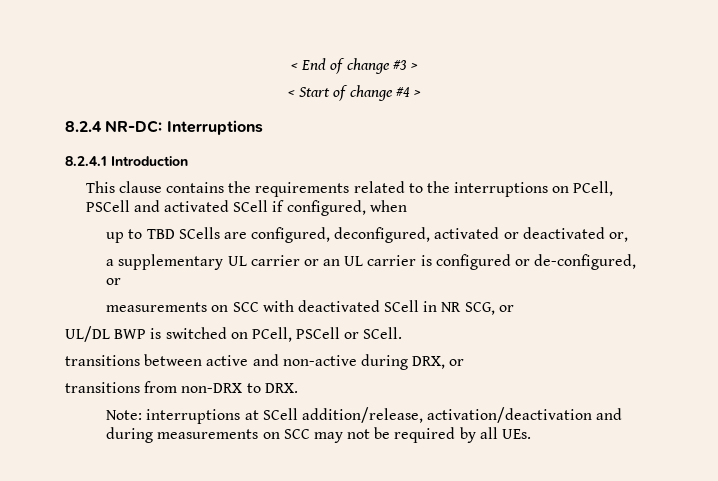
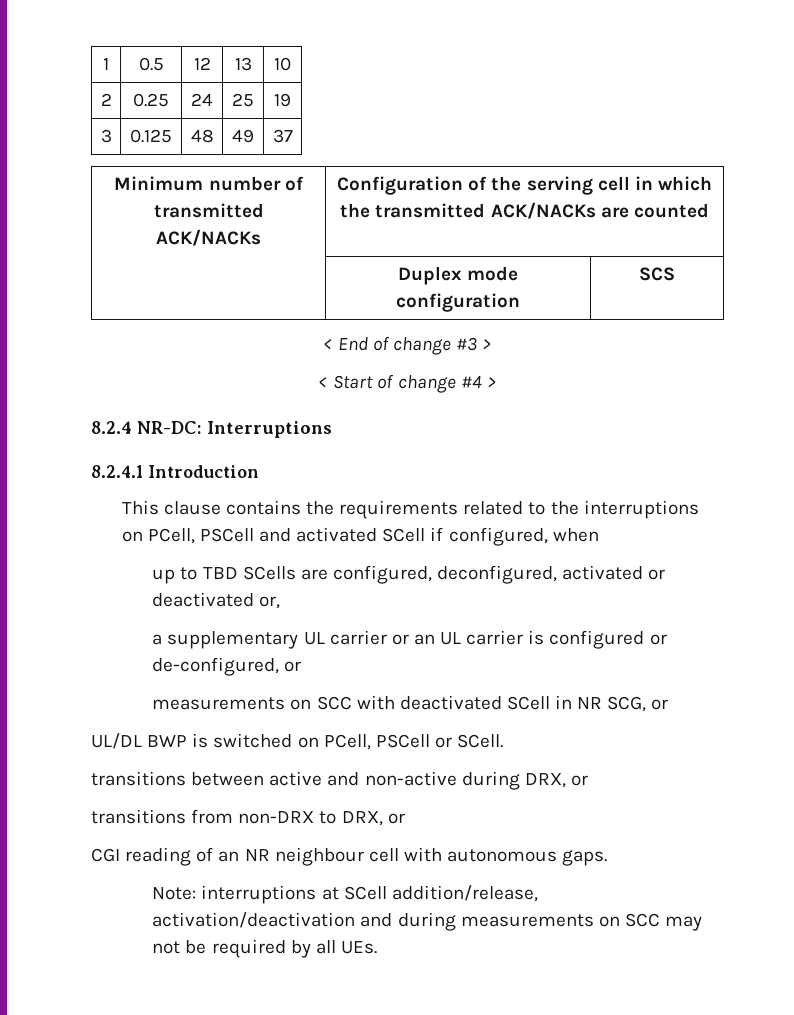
(291, 66) none -> [103,58,109,70] [138,57,164,71] [193,57,211,70] [234,57,252,71] [274,57,291,71] [100,93,112,106] [133,93,169,107] [191,93,213,106] [232,93,254,107] [274,93,291,107] [100,129,112,143] [130,129,172,143] [190,129,214,143] [232,129,254,143] [272,129,293,143] [114,176,304,191] [153,203,264,218] [156,229,261,246] [337,176,712,195] [340,202,709,219] [397,266,519,285] [396,293,520,312] [639,267,676,281] 1 | 0.5 | 12 | 13 | 10 // 2 | 0.25 | 24 | 25 | 19 // 3 | 0.125 | 48 | 49 | 37 // Minimum number of transmitted ACK/NACKs | Configuration of the serving cell in which the transmitted ACK/NACKs are counted // | Duplex mode configuration | SCS //
[264,383,298,393] DRX. -> [341,811,405,826] [91,847,608,866] DRX, or // CGI reading of an NR neighbour cell with autonomous gaps.

